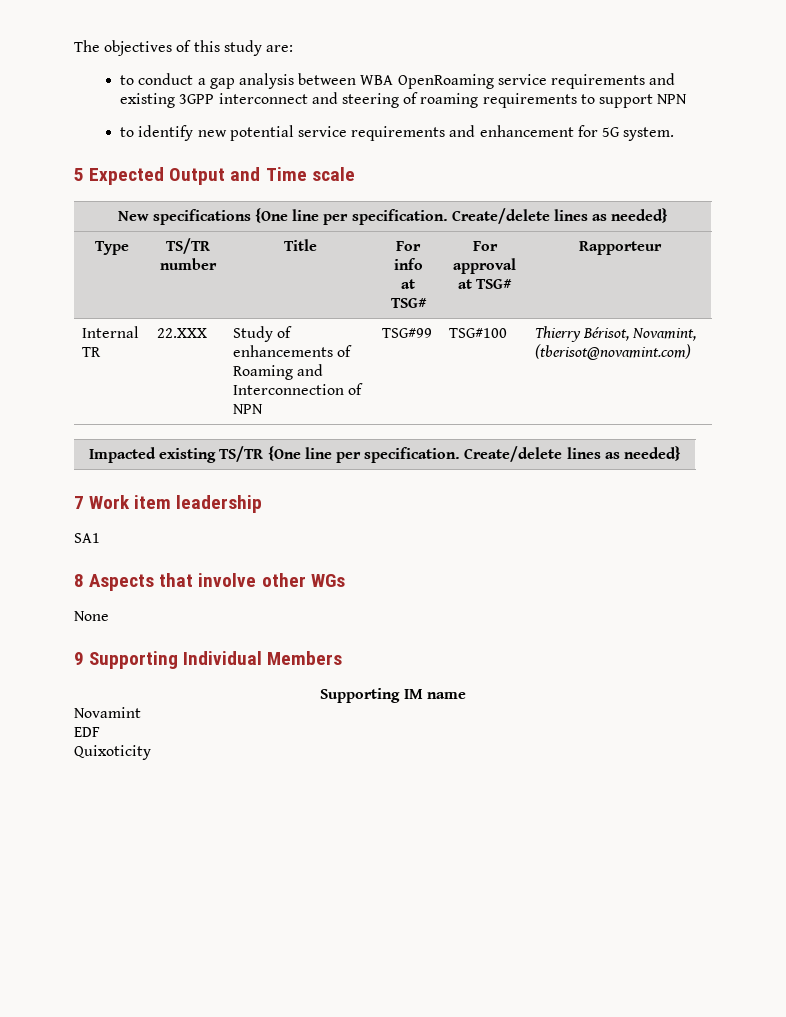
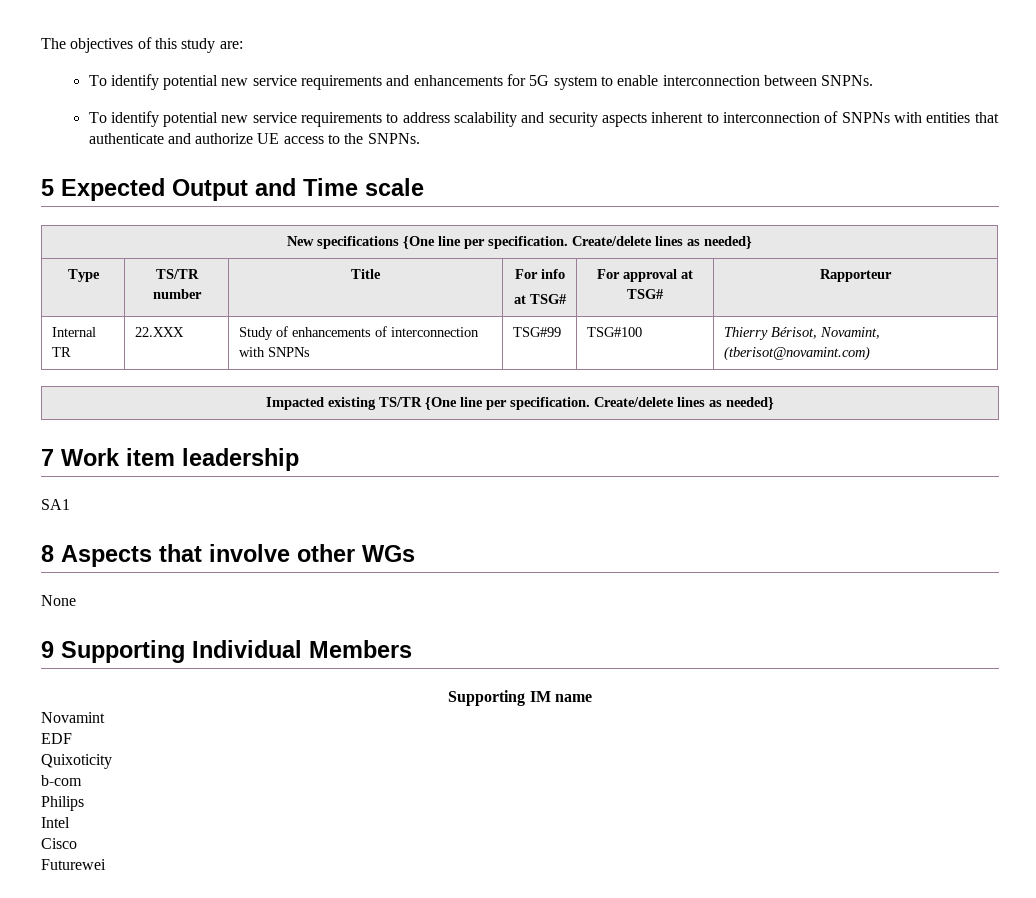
[120,73,676,89] [120,92,688,108] [120,125,675,141] to conduct a gap analysis between WBA OpenRoaming service requirements and existing 3GPP interconnect and steering of roaming requirements to support NPN // to identify new potential service requirements and enhancement for 5G system. -> [88,74,874,90] [88,111,999,127] [88,133,420,144] To identify potential new service requirements and enhancements for 5G system to enable interconnection between SNPNs. // To identify potential new service requirements to address scalability and security aspects inherent to interconnection of SNPNs with entities that authenticate and authorize UE access to the SNPNs.
[232,364,324,380] [232,383,364,395] [232,404,263,414] Roaming and Interconnection of NPN -> [390,327,479,337] [238,347,310,357] interconnection with SNPNs
(151, 752) none -> [41,775,82,786] [41,796,84,811] [41,817,70,828] [41,838,77,849] [41,859,106,870] // b-com // Philips // Intel // Cisco // Futurewei

